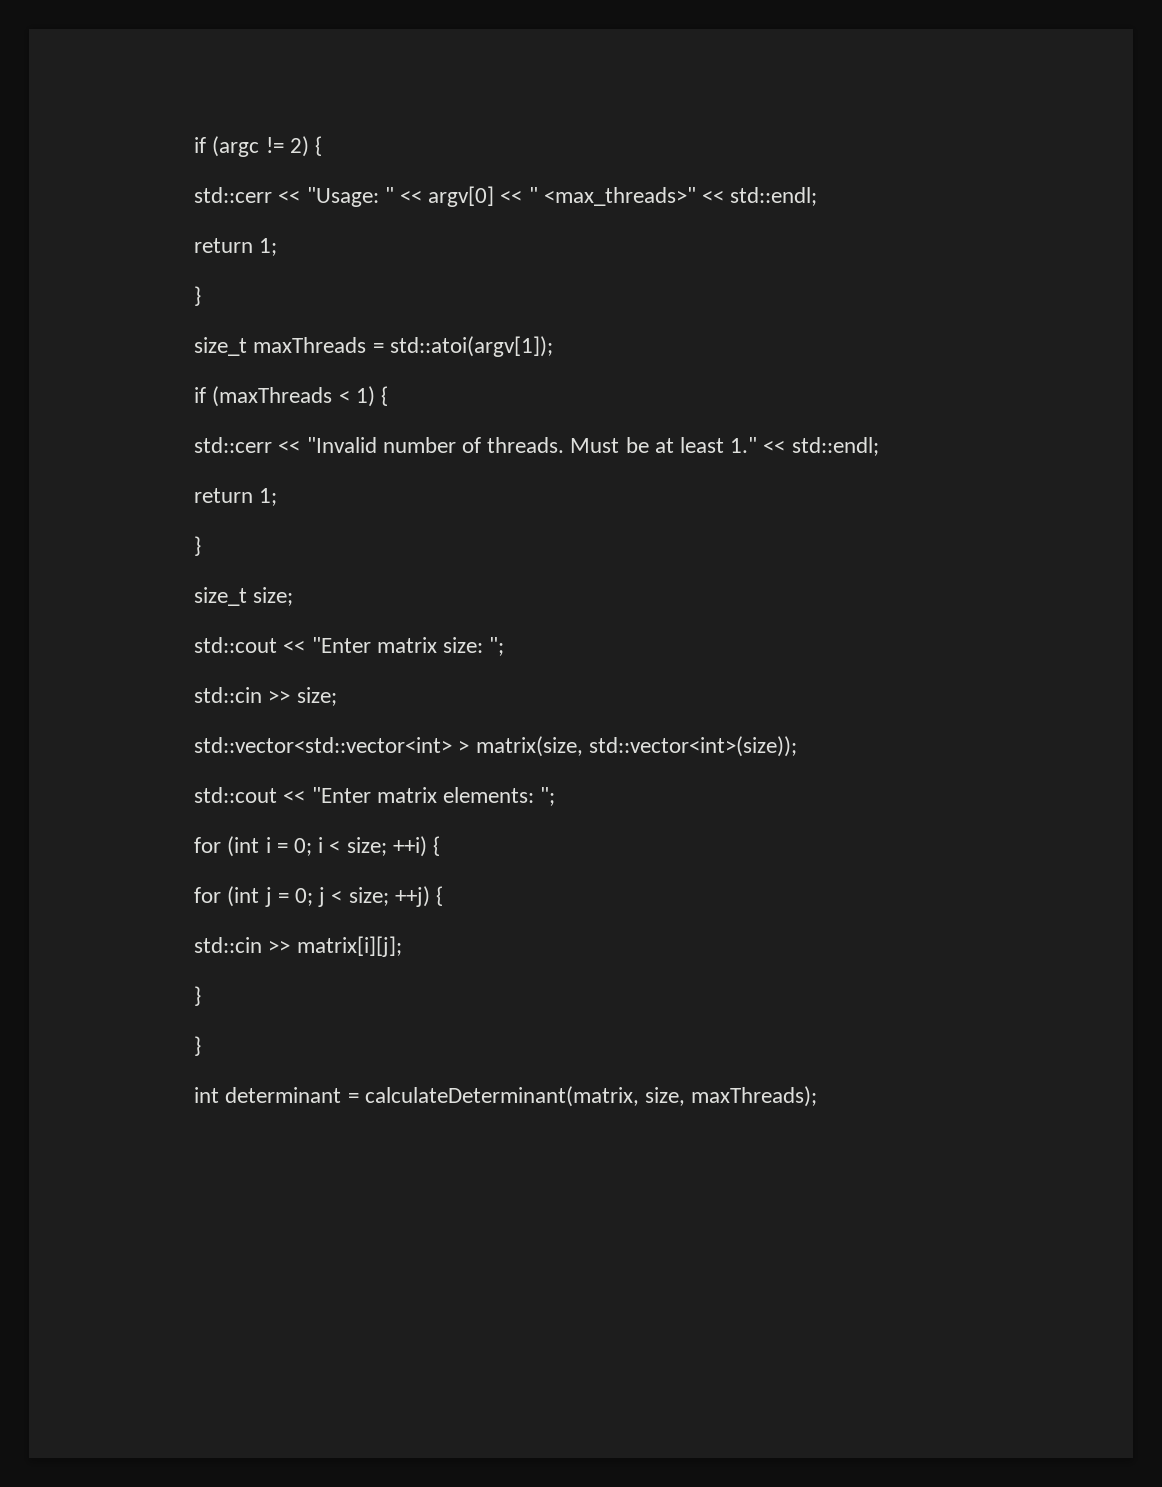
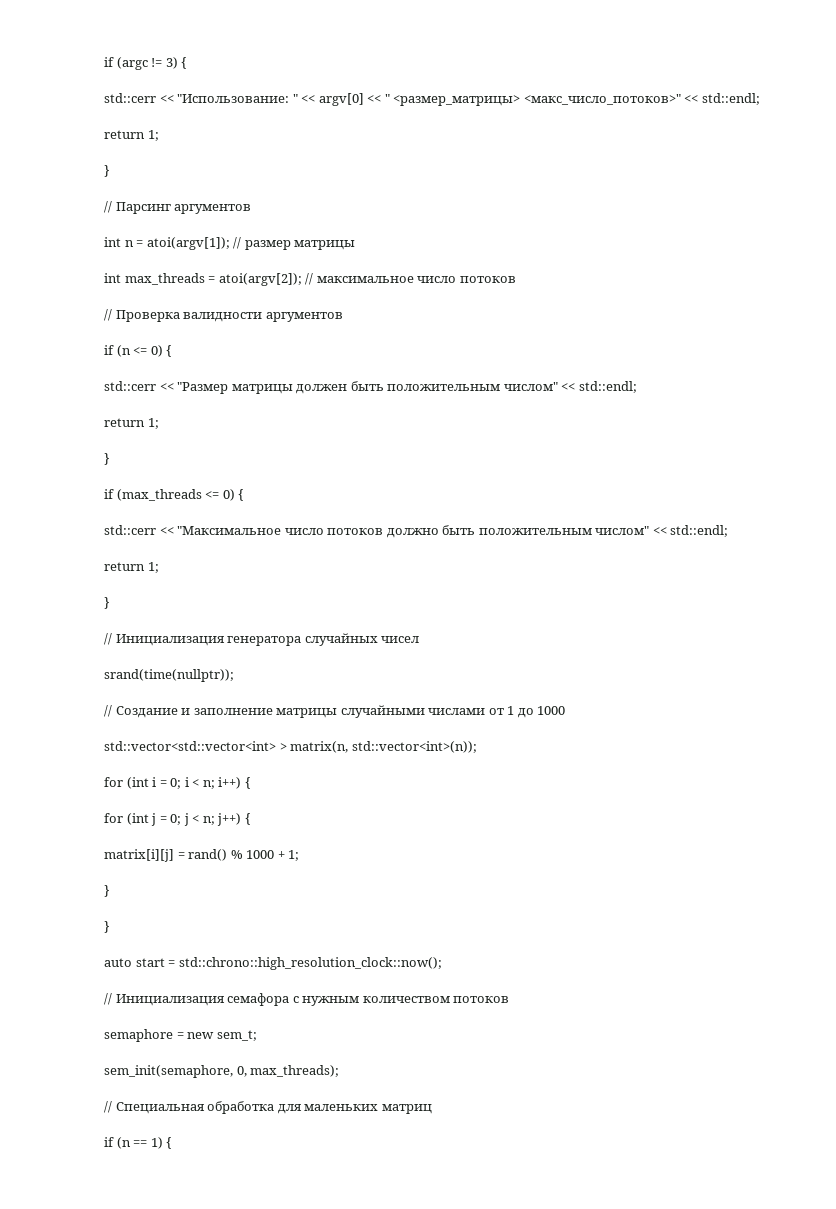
[289,136,322,157] [194,187,379,207] 2) { // std::cerr << "Usage: -> [165,57,188,69] [104,93,290,103] 3) { // std::cerr << "Использование:
[543,187,818,206] [194,238,278,256] [194,286,202,306] [194,336,553,357] [194,386,388,407] [194,437,879,456] [194,488,278,506] [194,536,202,556] [194,587,294,606] [194,637,505,656] [194,687,337,706] [194,736,797,757] [194,787,556,806] <max_threads>" << std::endl; // return 1; // } // size_t maxThreads = std::atoi(argv[1]); // if (maxThreads < 1) { // std::cerr << "Invalid number of threads. Must be at least 1." << std::endl; // return 1; // } // size_t size; // std::cout << "Enter matrix size: "; // std::cin >> size; // std::vector<std::vector<int> > matrix(size, std::vector<int>(size)); // std::cout << "Enter matrix elements: "; -> [393,93,760,106] [104,130,159,141] [104,165,111,177] [104,201,252,214] [104,237,356,250] [104,273,516,286] [104,309,343,322] [104,345,173,357] [104,381,637,394] [104,418,159,429] [104,453,111,465] [104,489,245,501] [104,525,729,538] [104,562,159,573] [104,597,111,609] [104,633,420,646] [104,669,235,682] [104,705,566,718] [104,741,477,753] <размер_матрицы> <макс_число_потоков>" << std::endl; // return 1; // } // // Парсинг аргументов // int n = atoi(argv[1]); // размер матрицы // int max_threads = atoi(argv[2]); // максимальное число потоков // // Проверка валидности аргументов // if (n <= 0) { // std::cerr << "Размер матрицы должен быть положительным числом" << std::endl; // return 1; // } // if (max_threads <= 0) { // std::cerr << "Максимальное число потоков должно быть положительным числом" << std::endl; // return 1; // } // // Инициализация генератора случайных чисел // srand(time(nullptr)); // // Создание и заполнение матрицы случайными числами от 1 до 1000 // std::vector<std::vector<int> > matrix(n, std::vector<int>(n));
[346,836,427,857] size; ++i) -> [202,777,242,789] n; i++)
[348,886,444,907] [194,936,402,957] [194,986,202,1006] [194,1036,202,1056] [194,1086,818,1107] size; ++j) { // std::cin >> matrix[i][j]; // } // } // int determinant = calculateDeterminant(matrix, size, maxThreads); -> [202,813,251,826] [104,849,300,862] [104,885,111,897] [104,921,111,933] [104,957,442,970] [104,993,510,1006] [104,1029,257,1042] [104,1065,340,1078] [104,1101,432,1114] [104,1137,173,1149] n; j++) { // matrix[i][j] = rand() % 1000 + 1; // } // } // auto start = std::chrono::high_resolution_clock::now(); // // Инициализация семафора с нужным количеством потоков // semaphore = new sem_t; // sem_init(semaphore, 0, max_threads); // // Специальная обработка для маленьких матриц // if (n == 1) {

